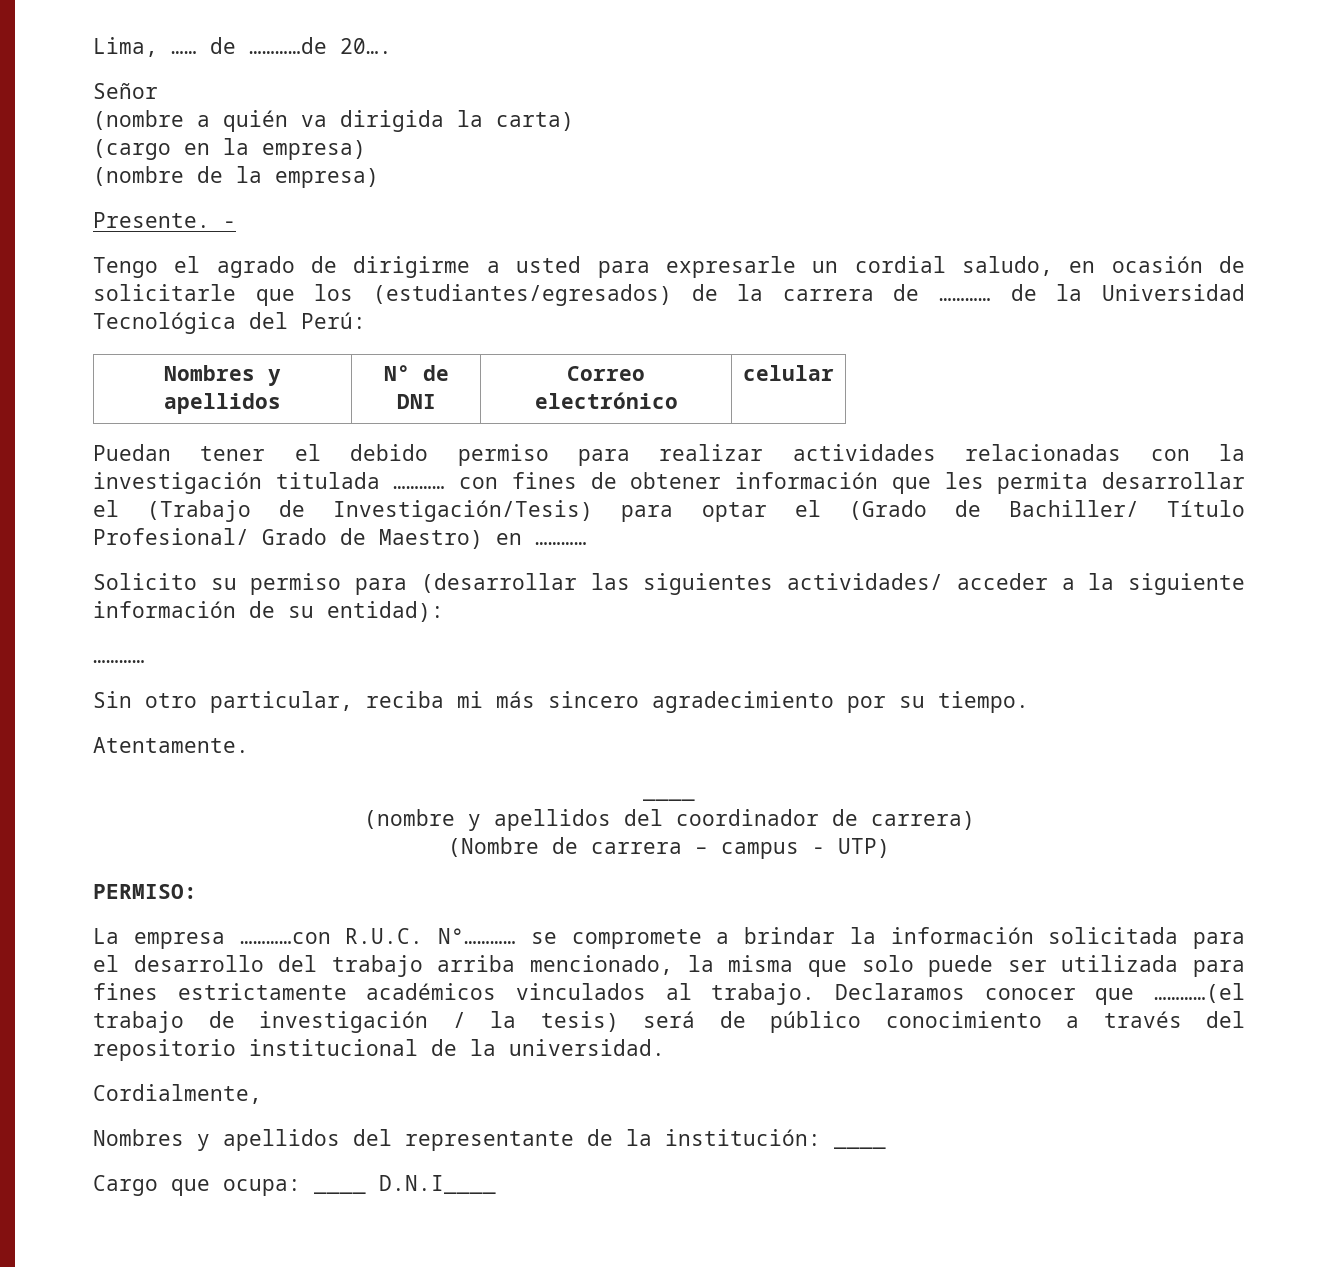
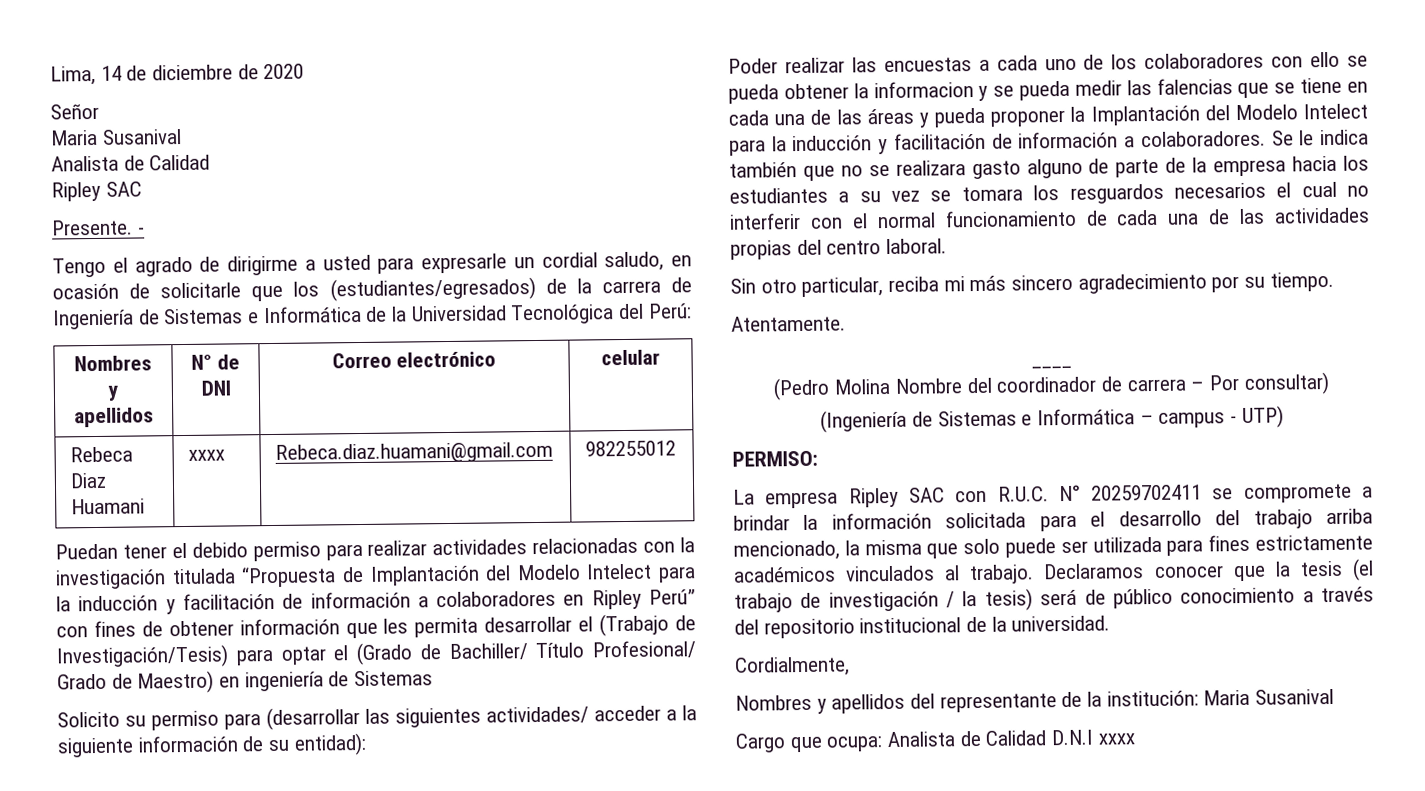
[171,37,392,54] [93,83,158,99] [93,110,574,132] [93,138,366,160] [93,166,379,188] …… de …………de 20…. // Señor // (nombre a quién va dirigida la carta) // (cargo en la empresa) // (nombre de la empresa) -> [100,63,305,81] [50,103,99,120] [50,129,182,146] [51,154,211,172] [51,181,142,202] 14 de diciembre de 2020 // Señor // Maria Susanival // Analista de Calidad // Ripley SAC
[939,298,992,301] ………… -> [52,305,362,330] Ingeniería de Sistemas e Informática
(834, 373) none -> [69,446,133,463] [69,472,107,489] [70,498,145,515] [187,449,225,461] [274,441,553,464] [584,440,676,457] // Rebeca Diaz Huamani | xxxx | Rebeca.diaz.huamani@gmail.com | 982255012
[393,486,446,489] ………… -> [241,563,696,588] [56,589,696,615] “Propuesta de Implantación del Modelo Intelect para la inducción y facilitación de información a colaboradores en Ripley Perú”
[535,542,587,545] ………… -> [244,670,434,692] ingeniería de Sistemas
[93,660,145,663] ………… -> [728,51,1368,74] [728,77,1368,104] [728,103,1368,128] [729,129,1369,156] [729,155,1369,181] [729,181,1369,204] [729,207,1370,230] [730,238,948,260] Poder realizar las encuestas a cada uno de los colaboradores con ello se pueda obtener la informacion y se pueda medir las falencias que se tiene en cada una de las áreas y pueda proponer la Implantación del Modelo Intelect para la inducción y facilitación de información a colaboradores. Se le indica también que no se realizara gasto alguno de parte de la empresa hacia los estudiantes a su vez se tomara los resguardos necesarios el cual no interferir con el normal funcionamiento de cada una de las actividades propias del centro laboral.
[363,809,975,831] [448,837,682,857] (nombre y apellidos del coordinador de carrera) // (Nombre de carrera -> [773,372,1330,401] [820,408,1135,433] (Pedro Molina Nombre del coordinador de carrera – Por consultar) // (Ingeniería de Sistemas e Informática
[239,928,516,944] …………con R.U.C. N°………… -> [848,484,1203,508] Ripley SAC con R.U.C. N° 20259702411
[1153,983,1245,1003] …………(el -> [1274,558,1374,581] la tesis (el
[834,1146,886,1149] ____ -> [1203,688,1335,706] Maria Susanival
[314,1175,496,1194] ____ D.N.I____ -> [887,729,1135,748] Analista de Calidad D.N.I xxxx

